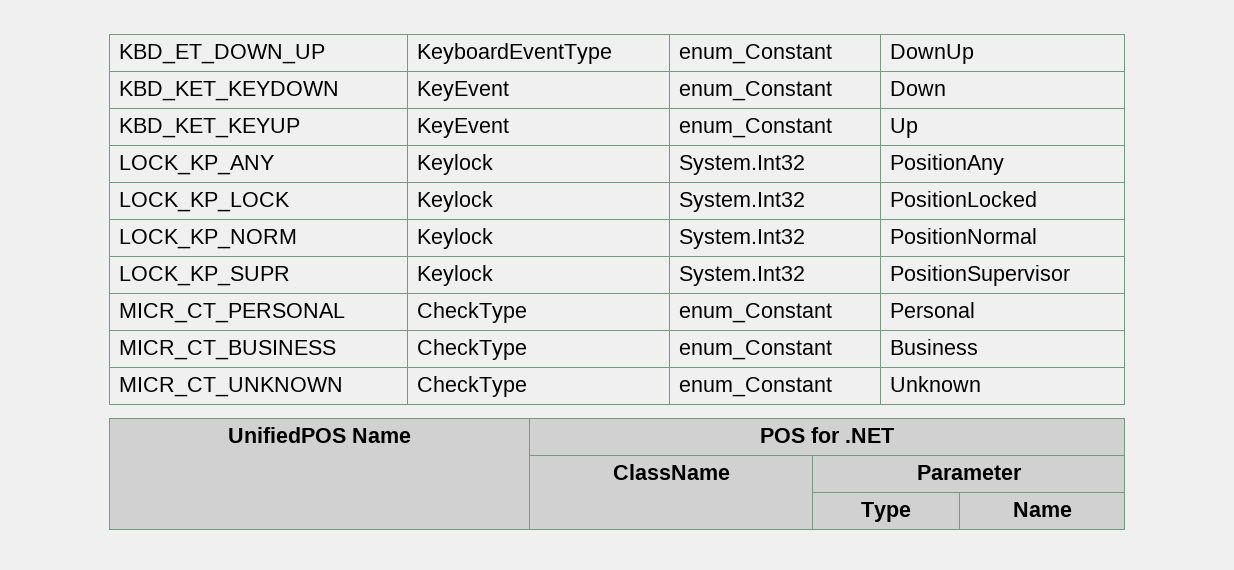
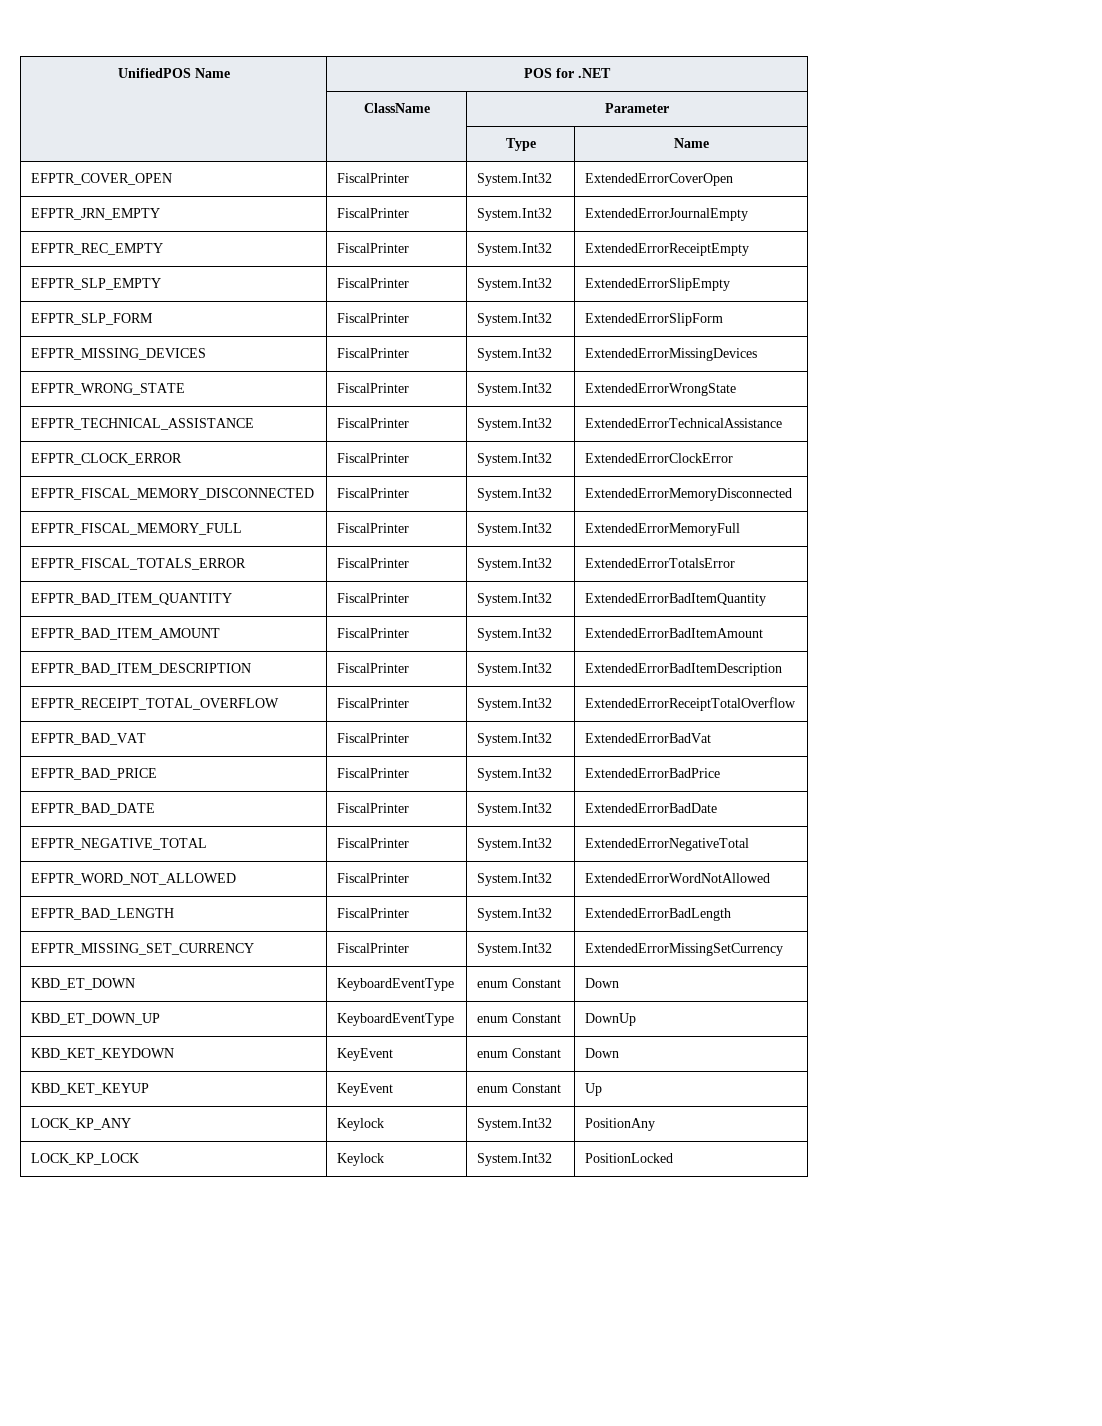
(119, 54) none -> [117,68,230,78] [524,68,611,78] [363,103,430,113] [605,103,669,113] [505,138,536,151] [673,138,709,148] [31,173,173,185] [337,173,410,183] [477,173,553,186] [585,173,734,186] [31,208,161,220] [337,208,410,218] [477,208,553,221] [585,208,749,221] [31,243,164,255] [337,243,410,253] [477,243,553,256] [585,243,750,256] [31,278,162,290] [337,278,410,288] [477,278,553,291] [585,278,731,291] [31,313,154,325] [337,313,410,323] [477,313,553,326] [585,313,724,326] [31,348,207,360] [337,348,410,358] [477,348,553,361] [585,348,758,361] [31,383,186,395] [337,383,410,393] [477,383,553,396] [585,383,737,396] [31,418,255,430] [337,418,410,428] [477,418,553,431] [585,418,783,428] [31,453,183,465] [337,453,410,463] [477,453,553,466] [585,453,734,463] [31,488,315,500] [337,488,410,498] [477,488,553,501] [585,488,793,501] [31,523,243,535] [337,523,410,533] [477,523,553,536] [585,523,741,536] [31,558,247,570] [337,558,410,568] [477,558,553,571] [585,558,736,568] [31,593,233,605] [337,593,410,603] [477,593,553,606] [585,593,767,606] [31,628,221,640] [337,628,410,638] [477,628,553,641] [585,628,764,638] [31,663,252,675] [337,663,410,673] [477,663,553,676] [585,663,783,676] [31,698,280,710] [337,698,410,708] [477,698,553,711] [585,697,797,711] [31,733,147,745] [337,733,410,743] [477,733,553,746] [585,733,712,743] [31,768,158,780] [337,768,410,778] [477,768,553,781] [585,768,721,778] [31,803,156,815] [337,803,410,813] [477,803,553,816] [585,803,718,813] [31,838,208,850] [337,838,410,848] [477,838,553,851] [585,838,750,851] [31,873,237,885] [337,873,410,883] [477,873,553,886] [585,873,771,883] [31,908,175,920] [337,908,410,918] [477,908,553,921] [585,908,732,921] [31,943,255,955] [337,943,410,953] [477,943,553,956] [585,943,784,956] [31,978,136,990] [337,978,455,991] [477,978,562,988] [585,978,620,988] UnifiedPOS Name | POS for .NET // | ClassName | Parameter // | | Type | Name // EFPTR_COVER_OPEN | FiscalPrinter | System.Int32 | ExtendedErrorCoverOpen // EFPTR_JRN_EMPTY | FiscalPrinter | System.Int32 | ExtendedErrorJournalEmpty // EFPTR_REC_EMPTY | FiscalPrinter | System.Int32 | ExtendedErrorReceiptEmpty // EFPTR_SLP_EMPTY | FiscalPrinter | System.Int32 | ExtendedErrorSlipEmpty // EFPTR_SLP_FORM | FiscalPrinter | System.Int32 | ExtendedErrorSlipForm // EFPTR_MISSING_DEVICES | FiscalPrinter | System.Int32 | ExtendedErrorMissingDevices // EFPTR_WRONG_STATE | FiscalPrinter | System.Int32 | ExtendedErrorWrongState // EFPTR_TECHNICAL_ASSISTANCE | FiscalPrinter | System.Int32 | ExtendedErrorTechnicalAssistance // EFPTR_CLOCK_ERROR | FiscalPrinter | System.Int32 | ExtendedErrorClockError // EFPTR_FISCAL_MEMORY_DISCONNECTED | FiscalPrinter | System.Int32 | ExtendedErrorMemoryDisconnected // EFPTR_FISCAL_MEMORY_FULL | FiscalPrinter | System.Int32 | ExtendedErrorMemoryFull // EFPTR_FISCAL_TOTALS_ERROR | FiscalPrinter | System.Int32 | ExtendedErrorTotalsError // EFPTR_BAD_ITEM_QUANTITY | FiscalPrinter | System.Int32 | ExtendedErrorBadItemQuantity // EFPTR_BAD_ITEM_AMOUNT | FiscalPrinter | System.Int32 | ExtendedErrorBadItemAmount // EFPTR_BAD_ITEM_DESCRIPTION | FiscalPrinter | System.Int32 | ExtendedErrorBadItemDescription // EFPTR_RECEIPT_TOTAL_OVERFLOW | FiscalPrinter | System.Int32 | ExtendedErrorReceiptTotalOverflow // EFPTR_BAD_VAT | FiscalPrinter | System.Int32 | ExtendedErrorBadVat // EFPTR_BAD_PRICE | FiscalPrinter | System.Int32 | ExtendedErrorBadPrice // EFPTR_BAD_DATE | FiscalPrinter | System.Int32 | ExtendedErrorBadDate // EFPTR_NEGATIVE_TOTAL | FiscalPrinter | System.Int32 | ExtendedErrorNegativeTotal // EFPTR_WORD_NOT_ALLOWED | FiscalPrinter | System.Int32 | ExtendedErrorWordNotAllowed // EFPTR_BAD_LENGTH | FiscalPrinter | System.Int32 | ExtendedErrorBadLength // EFPTR_MISSING_SET_CURRENCY | FiscalPrinter | System.Int32 | ExtendedErrorMissingSetCurrency // KBD_ET_DOWN | KeyboardEventType | enum Constant | Down //
[679,44,833,64] enum_Constant -> [477,1013,562,1023] enum Constant
[679,81,833,101] enum_Constant -> [477,1048,562,1058] enum Constant
[679,118,833,138] enum_Constant -> [477,1083,562,1093] enum Constant
[119,229,298,249] [417,228,494,249] [679,229,806,249] [890,228,1038,244] [119,266,291,286] [417,265,494,286] [679,266,806,286] [890,265,1071,286] [119,303,346,323] [417,302,528,323] [679,303,833,323] [890,302,976,318] [119,340,337,360] [417,339,528,360] [679,340,833,360] [890,339,979,355] [119,377,344,397] [417,376,528,397] [679,377,833,397] [890,376,982,392] [228,427,411,443] [759,427,894,443] [612,464,730,480] [916,465,1022,480] [861,502,911,522] [1012,502,1072,517] // LOCK_KP_NORM | Keylock | System.Int32 | PositionNormal // LOCK_KP_SUPR | Keylock | System.Int32 | PositionSupervisor // MICR_CT_PERSONAL | CheckType | enum_Constant | Personal // MICR_CT_BUSINESS | CheckType | enum_Constant | Business // MICR_CT_UNKNOWN | CheckType | enum_Constant | Unknown // UnifiedPOS Name | POS for .NET // | ClassName | Parameter // | | Type | Name -> (674, 1158) none

